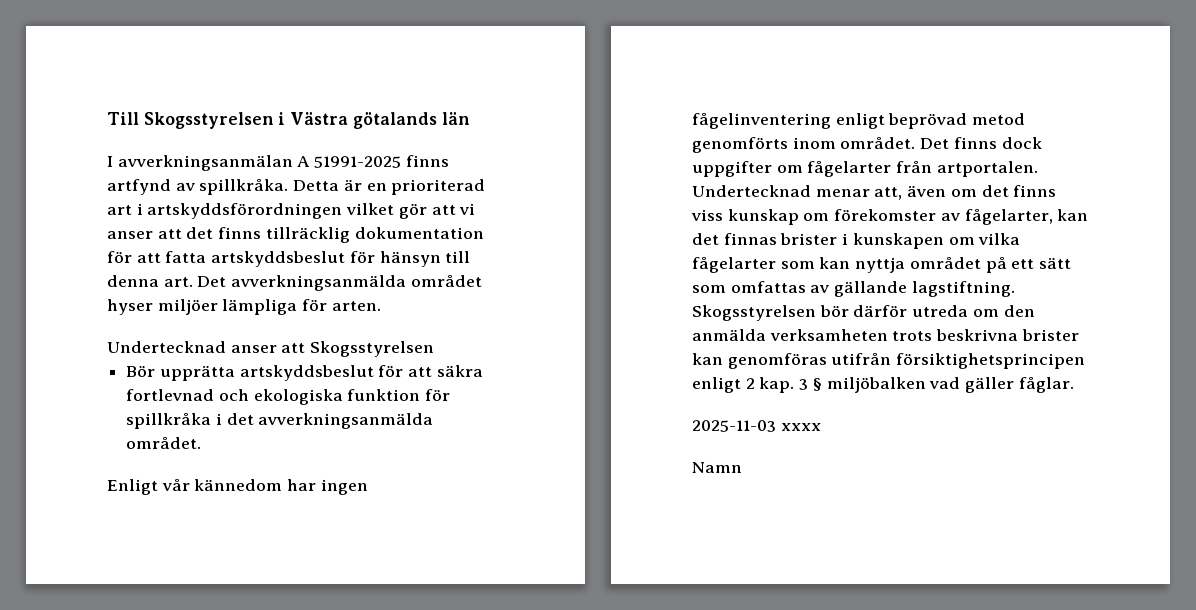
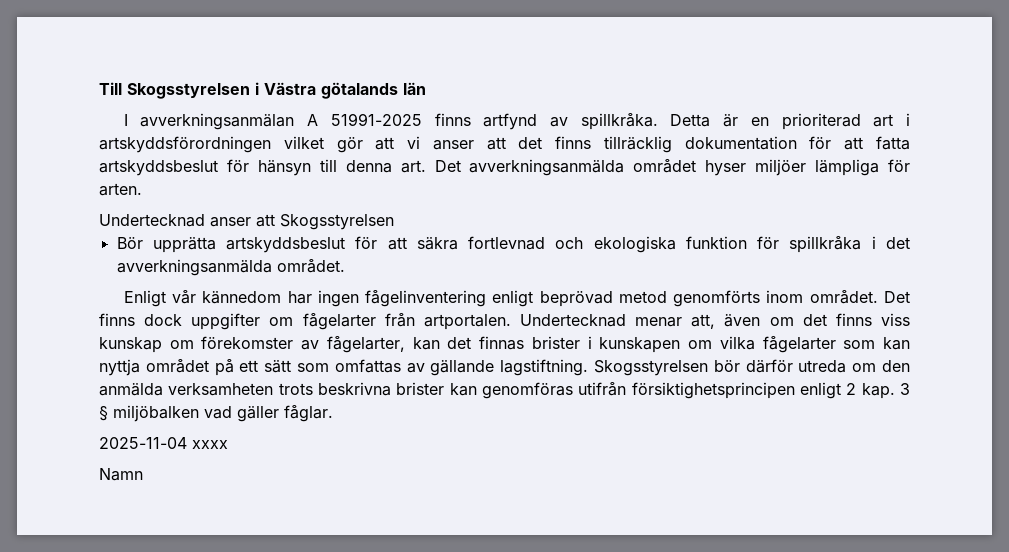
[692,420,776,432] 2025-11-03 -> [99,437,187,449] 2025-11-04

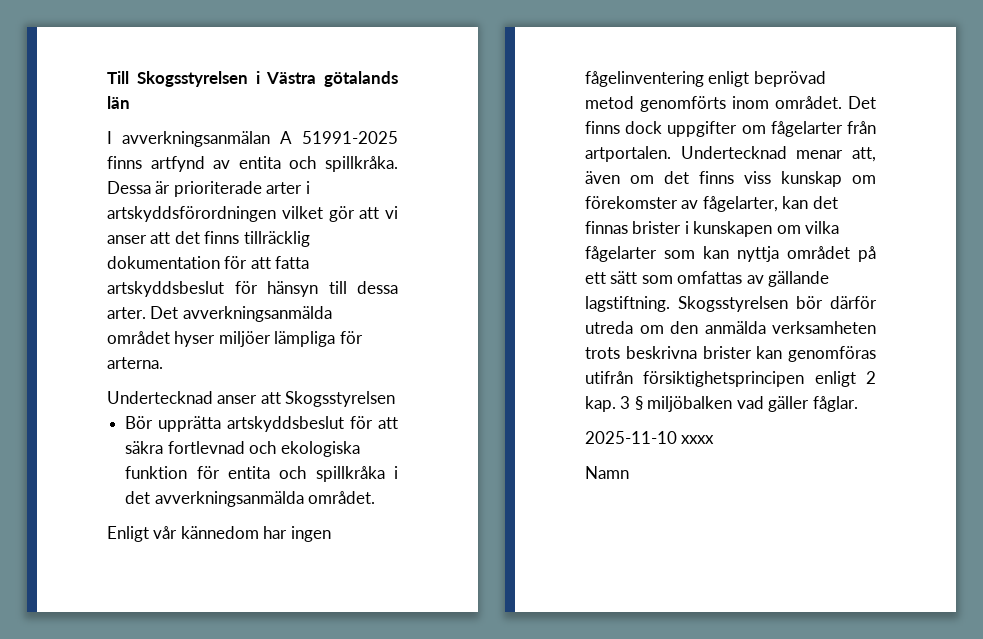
[580,113,894,130] spillkråka. Detta är en prioriterad art -> [238,156,398,172] [107,181,303,197] entita och spillkråka. Dessa är prioriterade arter
[345,160,426,173] denna art. -> [357,281,398,294] [107,307,146,319] dessa arter.
[99,183,142,196] arten. -> [107,357,163,369] arterna.
(780, 242) none -> [227,466,307,479] entita och
[99,437,187,449] 2025-11-04 -> [585,431,677,444] 2025-11-10

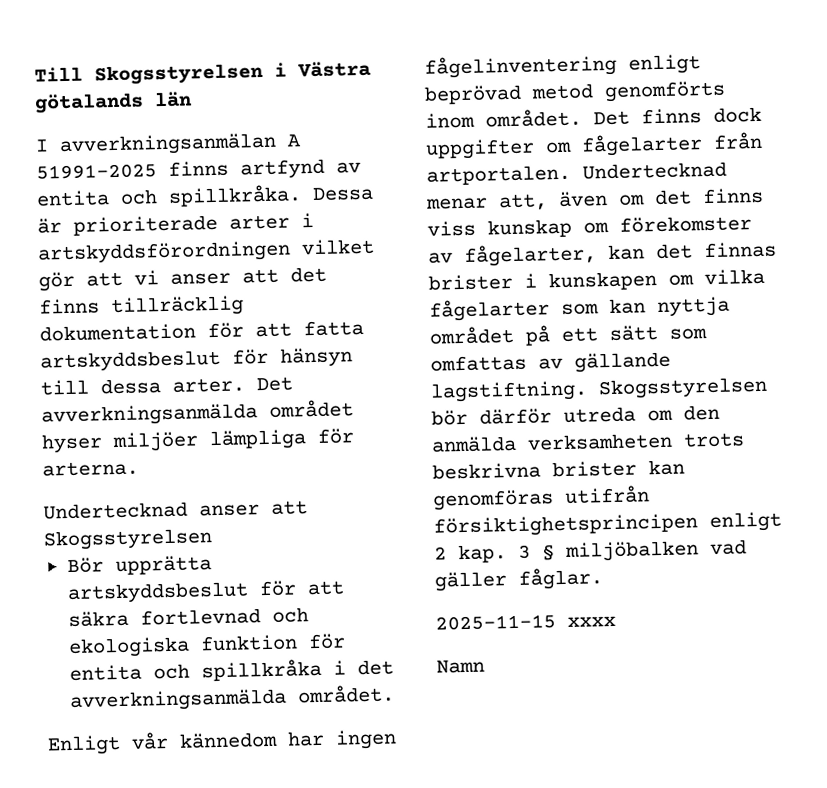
[585,431,677,444] 2025-11-10 -> [435,614,556,631] 2025-11-15

